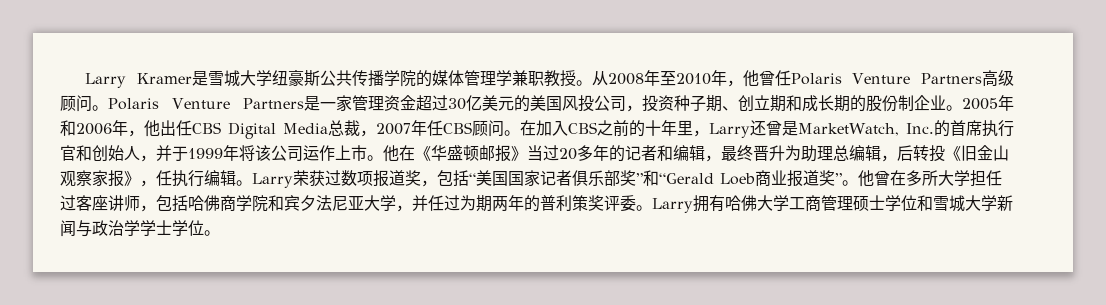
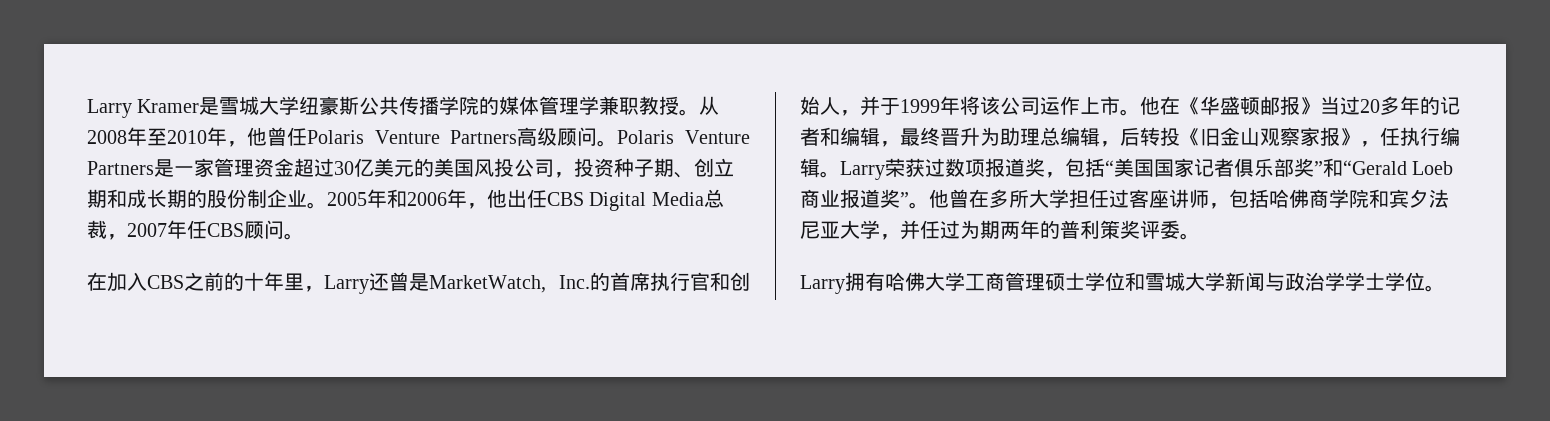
(521, 133) none -> (304, 236) //
(652, 208) none -> (1200, 236) //

